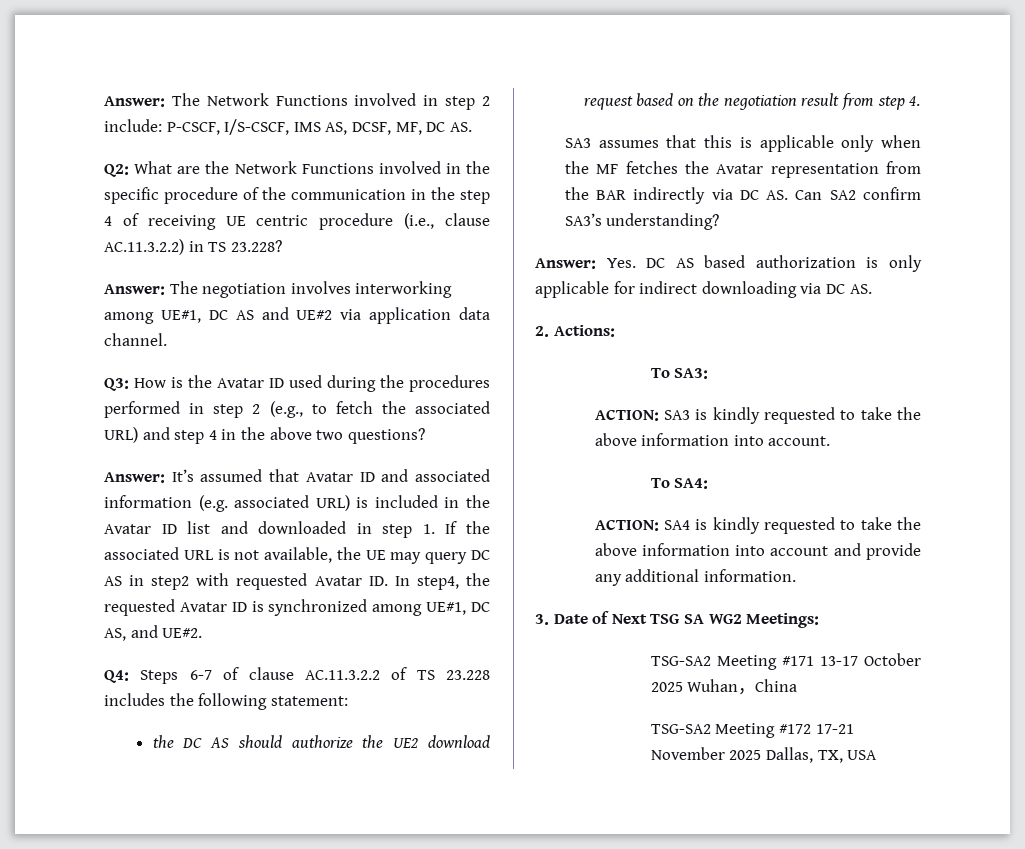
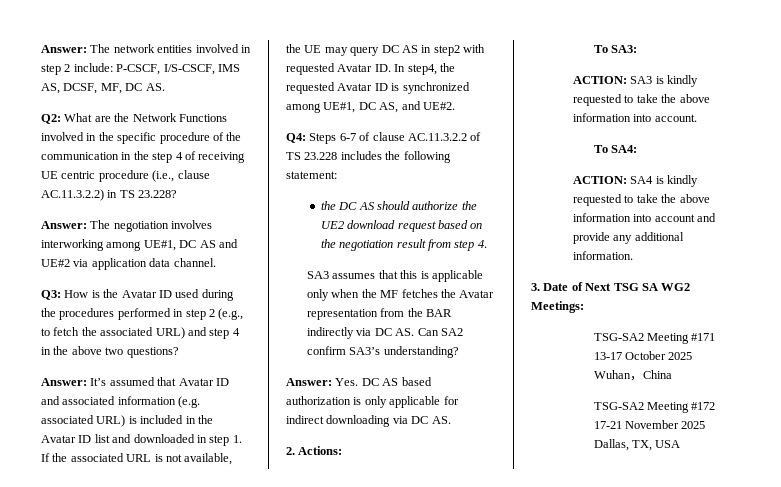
[104,93,348,107] Answer: The Network Functions -> [41,44,193,53] Answer: The network entities

